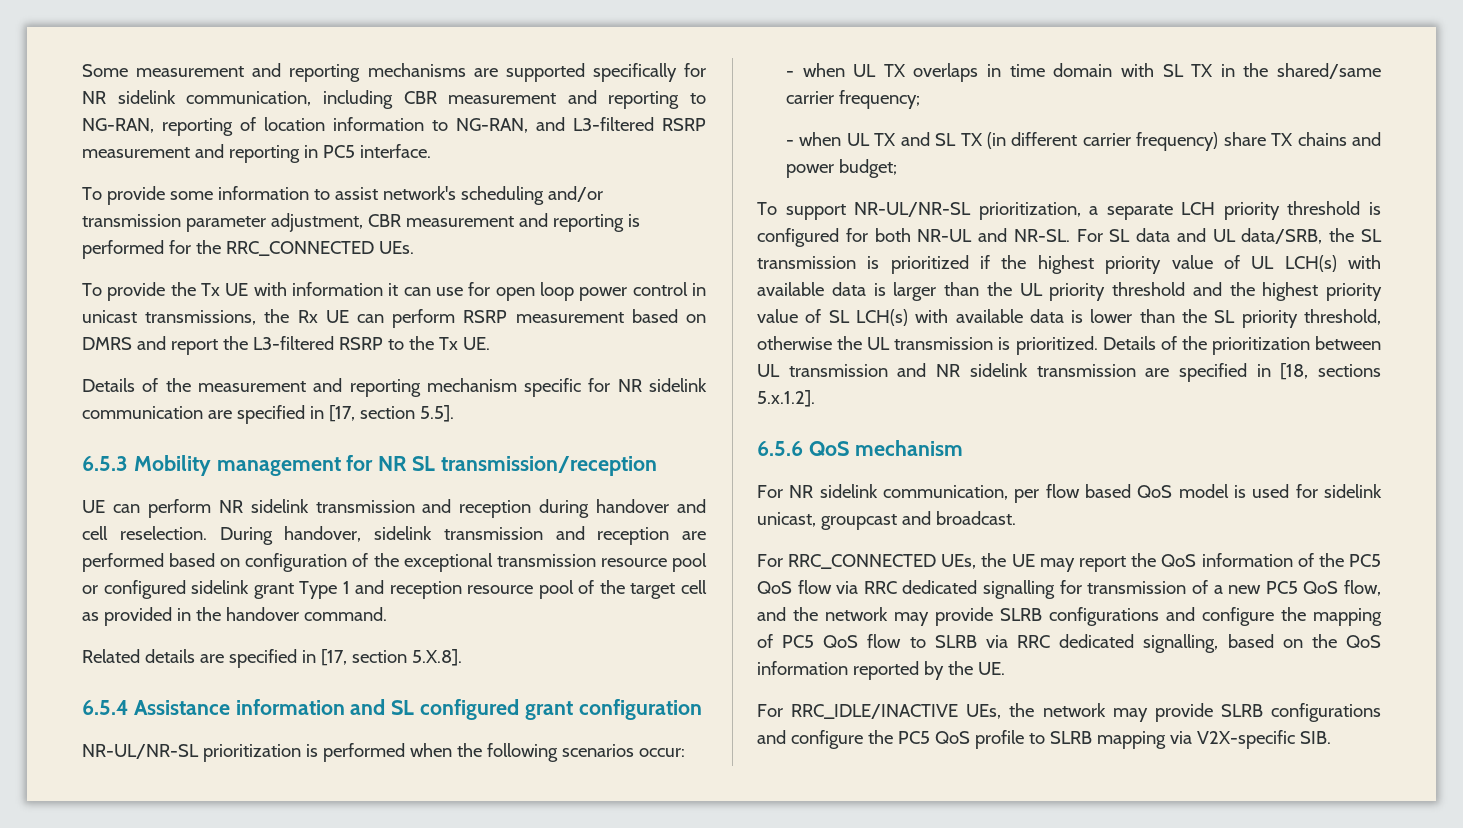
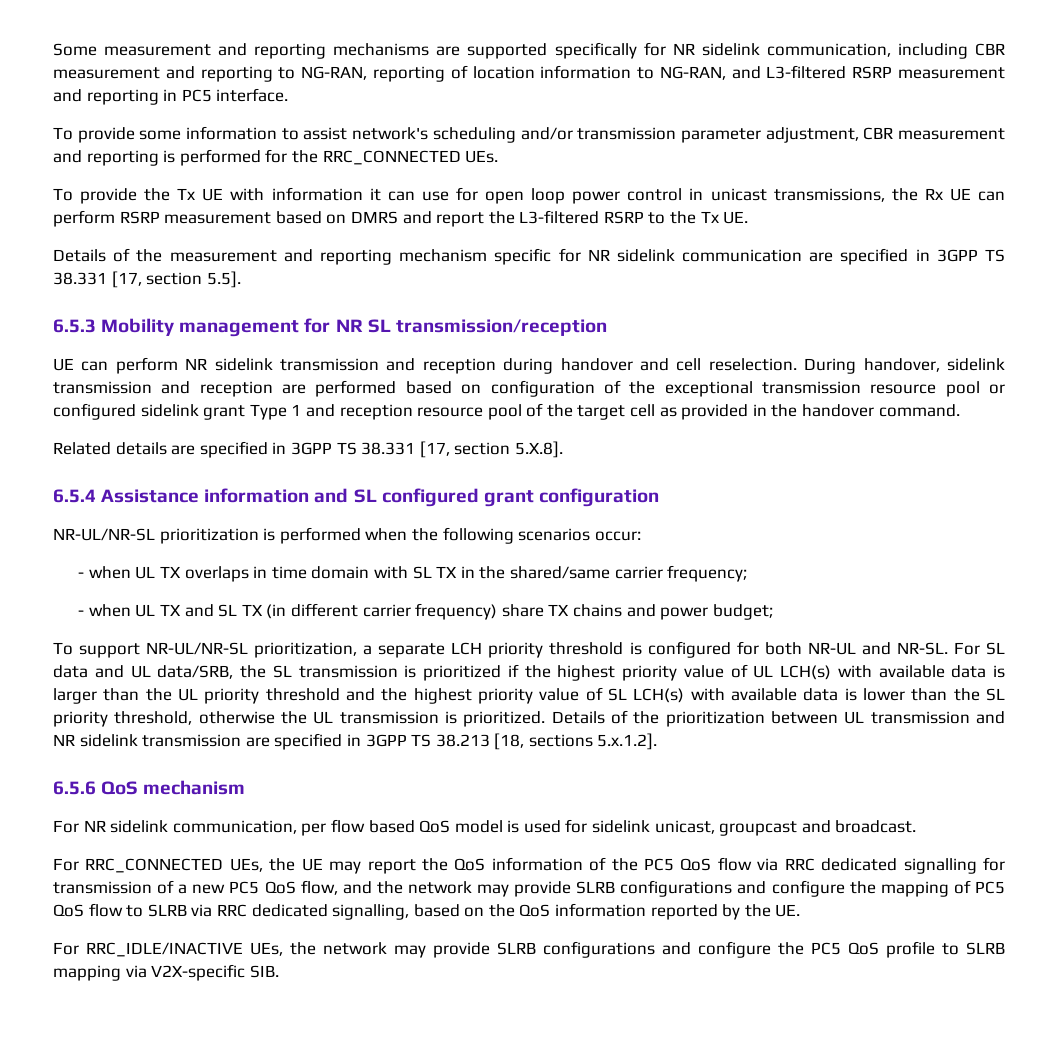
(324, 412) none -> [936,249,1005,262] [53,272,107,285] 3GPP TS 38.331
(316, 656) none -> [290,442,416,455] 3GPP TS 38.331
(1271, 370) none -> [365,734,490,747] 3GPP TS 38.213

